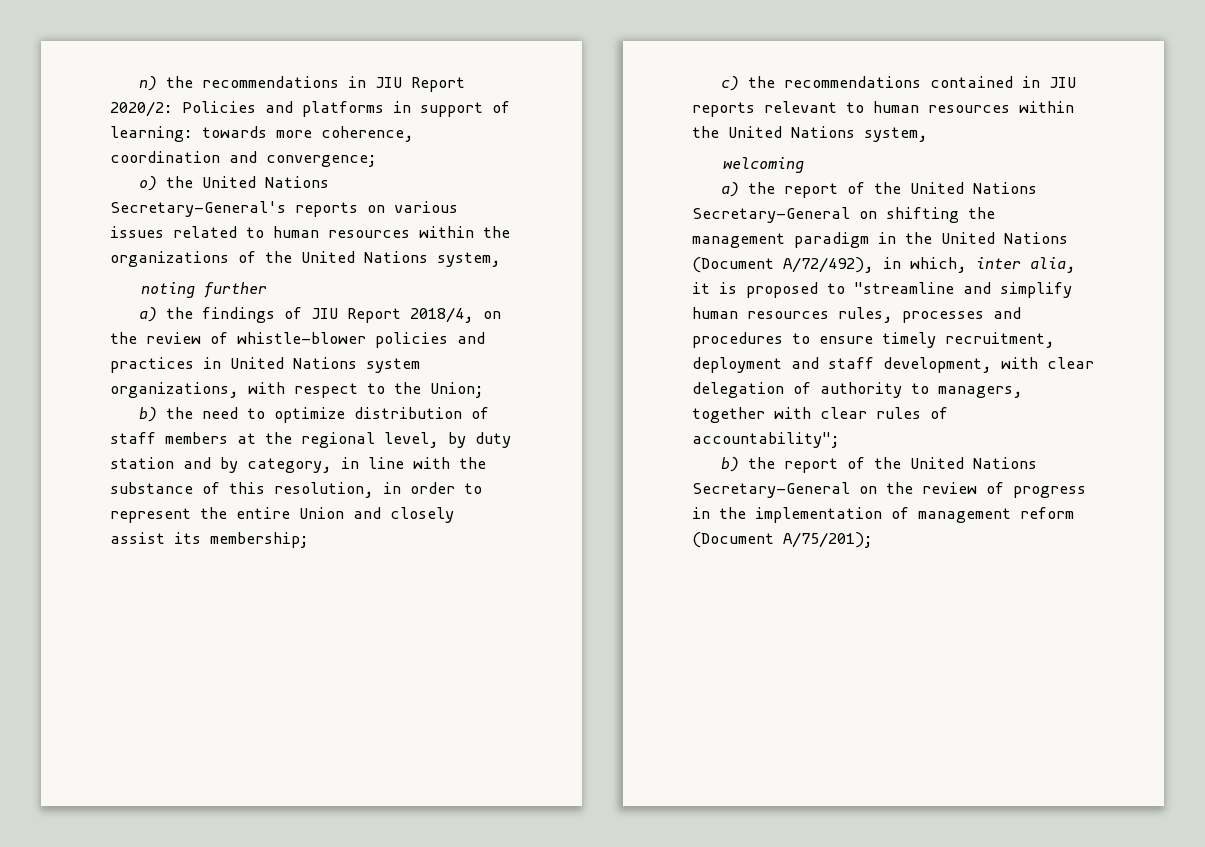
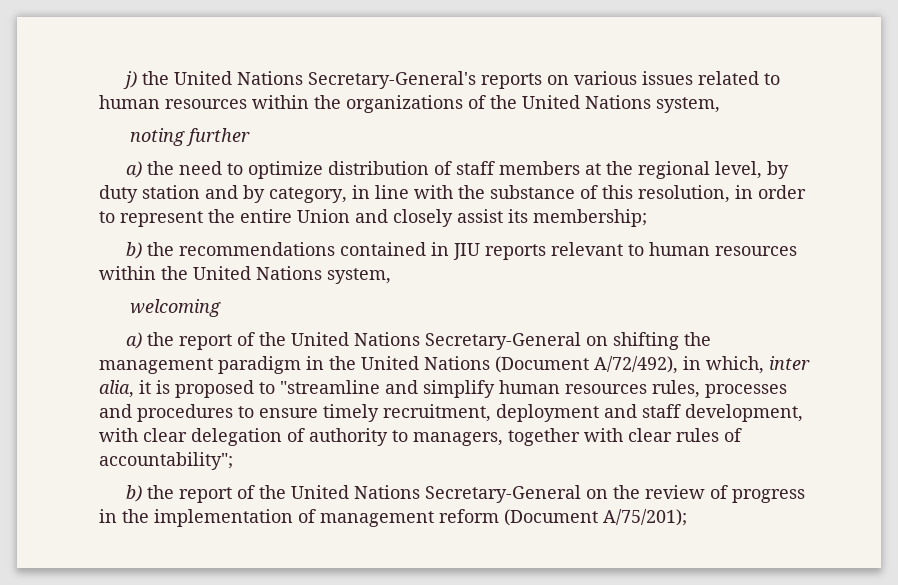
[139,76,466,92] [110,101,510,117] [110,126,414,142] [110,151,377,167] [139,176,158,191] n) the recommendations in JIU Report 2020/2: Policies and platforms in support of learning: towards more coherence, coordination and convergence; // o) -> [123,71,138,89] j)
[202,307,502,323] [110,332,485,348] [110,357,420,373] [110,382,484,398] [139,407,194,422] findings of JIU Report 2018/4, on the review of whistle-blower policies and practices in United Nations system organizations, with respect to the Union; // b) the -> (175, 168) none
[721,76,740,91] c) -> [126,242,143,259] b)

